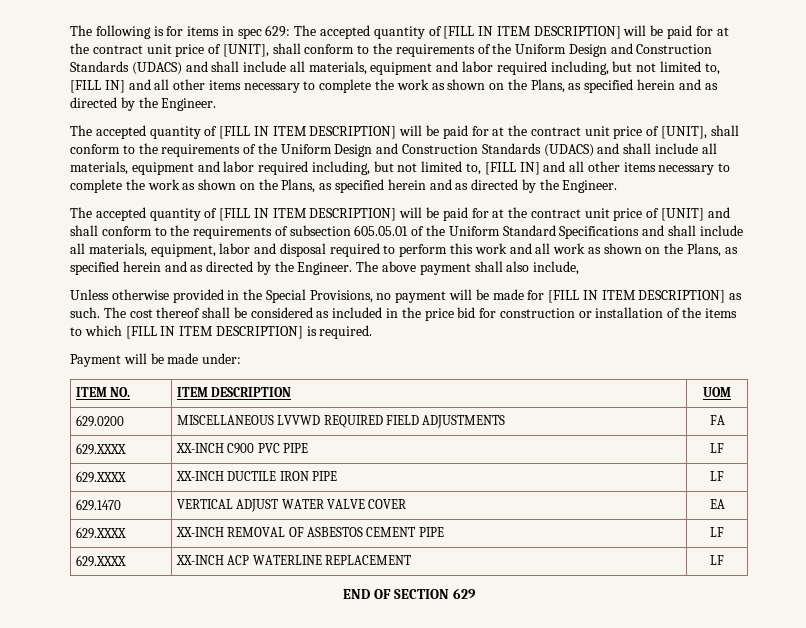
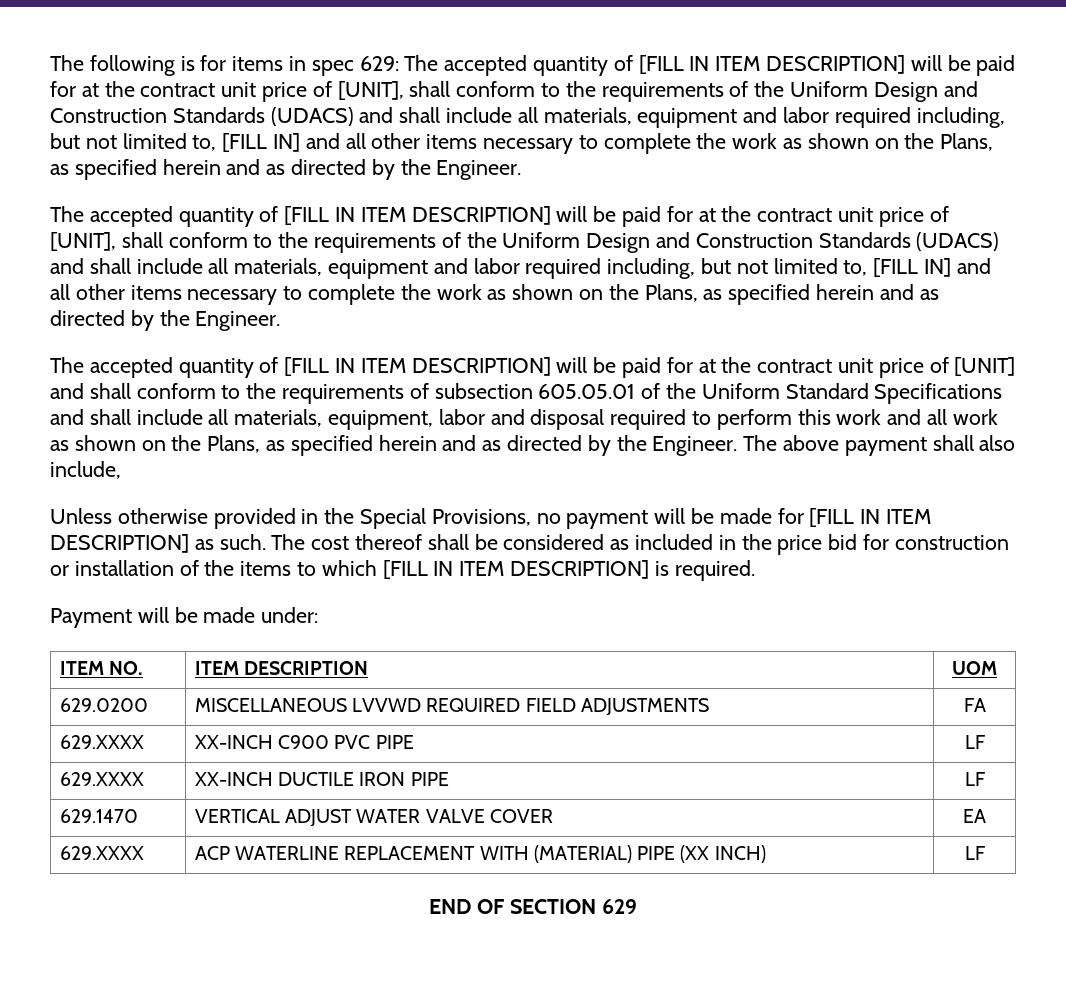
[175,527,444,537] [709,527,724,537] [75,555,126,567] [175,555,411,565] XX-INCH REMOVAL OF ASBESTOS CEMENT PIPE | LF // 629.XXXX | XX-INCH ACP WATERLINE REPLACEMENT -> [194,845,766,863] ACP WATERLINE REPLACEMENT WITH (MATERIAL) PIPE (XX INCH)

